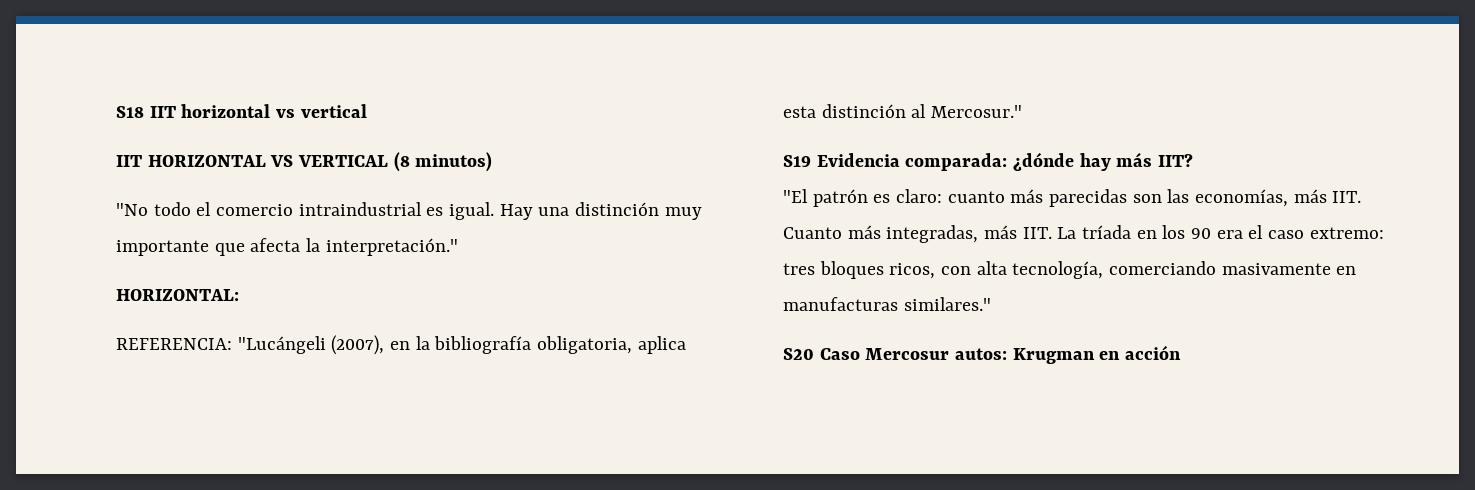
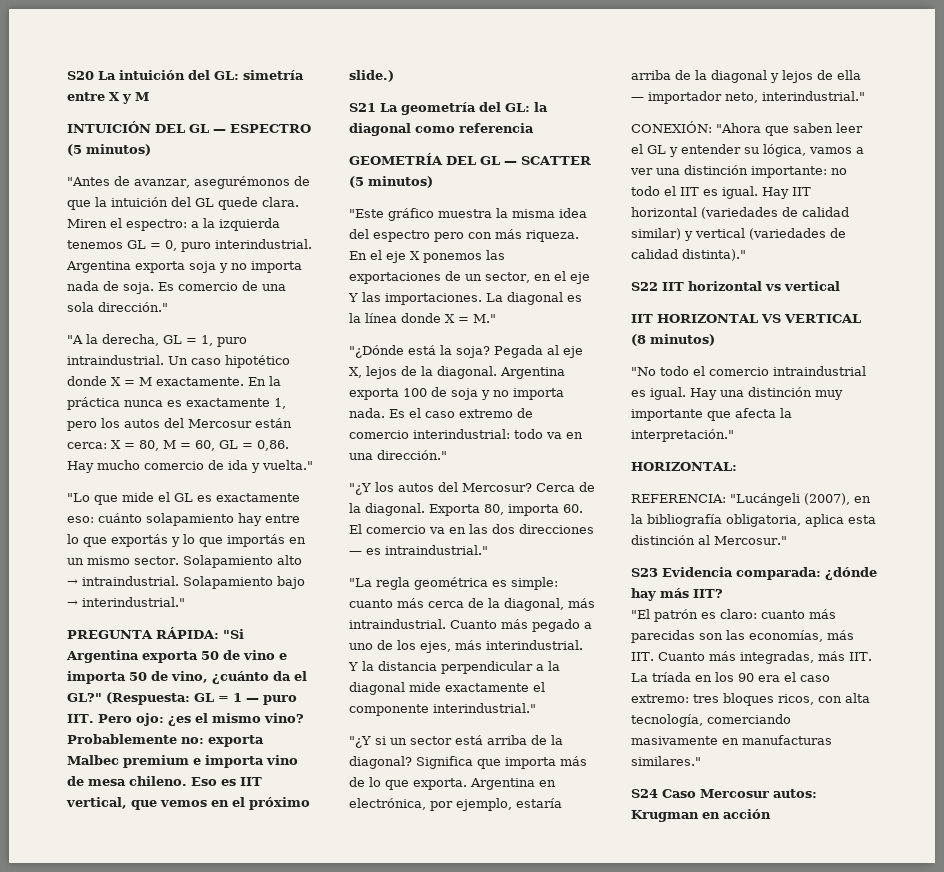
[116,106,144,118] S18 -> [67,70,304,80] [67,92,149,104] [67,121,311,133] [67,144,151,156] [67,176,310,189] [67,197,299,210] [67,218,280,231] [67,239,312,252] [66,261,302,273] [67,281,286,294] [67,302,168,312] [67,334,247,347] [67,355,290,368] [67,376,281,386] [67,397,286,410] [67,418,292,431] [67,440,289,451] [67,460,313,473] [67,492,300,505] [67,513,300,526] [67,534,306,547] [67,555,302,568] [67,576,305,589] [67,597,185,607] [67,627,244,639] [66,650,287,663] [67,671,307,684] [67,692,297,705] [67,713,304,726] [67,734,264,747] [67,755,298,768] [67,776,262,786] [66,797,310,810] [349,70,394,82] [349,102,548,115] [349,123,534,136] [349,153,591,165] [349,176,433,188] [349,208,587,221] [349,229,579,242] [349,250,505,263] [349,271,590,284] [348,292,582,305] [349,313,496,323] [349,345,583,358] [349,366,565,379] [349,387,564,400] [349,408,533,418] [349,429,583,439] [349,450,447,460] [349,482,595,495] [349,503,583,516] [349,524,594,534] [349,545,488,555] [349,577,558,590] [349,598,595,611] [349,619,592,632] [349,640,583,653] [348,661,560,674] [349,682,545,695] [349,703,536,716] [349,735,563,748] [349,756,587,769] [349,777,556,790] [349,798,562,811] [631,70,861,83] [631,91,865,104] [631,121,863,136] [631,144,864,157] [630,165,847,178] [631,186,811,199] [631,207,849,219] [631,228,846,241] [631,249,746,261] [631,282,658,291] S20 La intuición del GL: simetría entre X y M // INTUICIÓN DEL GL — ESPECTRO (5 minutos) // "Antes de avanzar, asegurémonos de que la intuición del GL quede clara. Miren el espectro: a la izquierda tenemos GL = 0, puro interindustrial. Argentina exporta soja y no importa nada de soja. Es comercio de una sola dirección." // "A la derecha, GL = 1, puro intraindustrial. Un caso hipotético donde X = M exactamente. En la práctica nunca es exactamente 1, pero los autos del Mercosur están cerca: X = 80, M = 60, GL = 0,86. Hay mucho comercio de ida y vuelta." // "Lo que mide el GL es exactamente eso: cuánto solapamiento hay entre lo que exportás y lo que importás en un mismo sector. Solapamiento alto → intraindustrial. Solapamiento bajo → interindustrial." // PREGUNTA RÁPIDA: "Si Argentina exporta 50 de vino e importa 50 de vino, ¿cuánto da el GL?" (Respuesta: GL = 1 — puro IIT. Pero ojo: ¿es el mismo vino? Probablemente no: exporta Malbec premium e importa vino de mesa chileno. Eso es IIT vertical, que vemos en el próximo slide.) // S21 La geometría del GL: la diagonal como referencia // GEOMETRÍA DEL GL — SCATTER (5 minutos) // "Este gráfico muestra la misma idea del espectro pero con más riqueza. En el eje X ponemos las exportaciones de un sector, en el eje Y las importaciones. La diagonal es la línea donde X = M." // "¿Dónde está la soja? Pegada al eje X, lejos de la diagonal. Argentina exporta 100 de soja y no importa nada. Es el caso extremo de comercio interindustrial: todo va en una dirección." // "¿Y los autos del Mercosur? Cerca de la diagonal. Exporta 80, importa 60. El comercio va en las dos direcciones — es intraindustrial." // "La regla geométrica es simple: cuanto más cerca de la diagonal, más intraindustrial. Cuanto más pegado a uno de los ejes, más interindustrial. Y la distancia perpendicular a la diagonal mide exactamente el componente interindustrial." // "¿Y si un sector está arriba de la diagonal? Significa que importa más de lo que exporta. Argentina en electrónica, por ejemplo, estaría arriba de la diagonal y lejos de ella — importador neto, interindustrial." // CONEXIÓN: "Ahora que saben leer el GL y entender su lógica, vamos a ver una distinción importante: no todo el IIT es igual. Hay IIT horizontal (variedades de calidad similar) y vertical (variedades de calidad distinta)." // S22
[783,155,811,167] S19 -> [631,568,658,577] S23
[783,348,814,360] S20 -> [631,789,658,798] S24

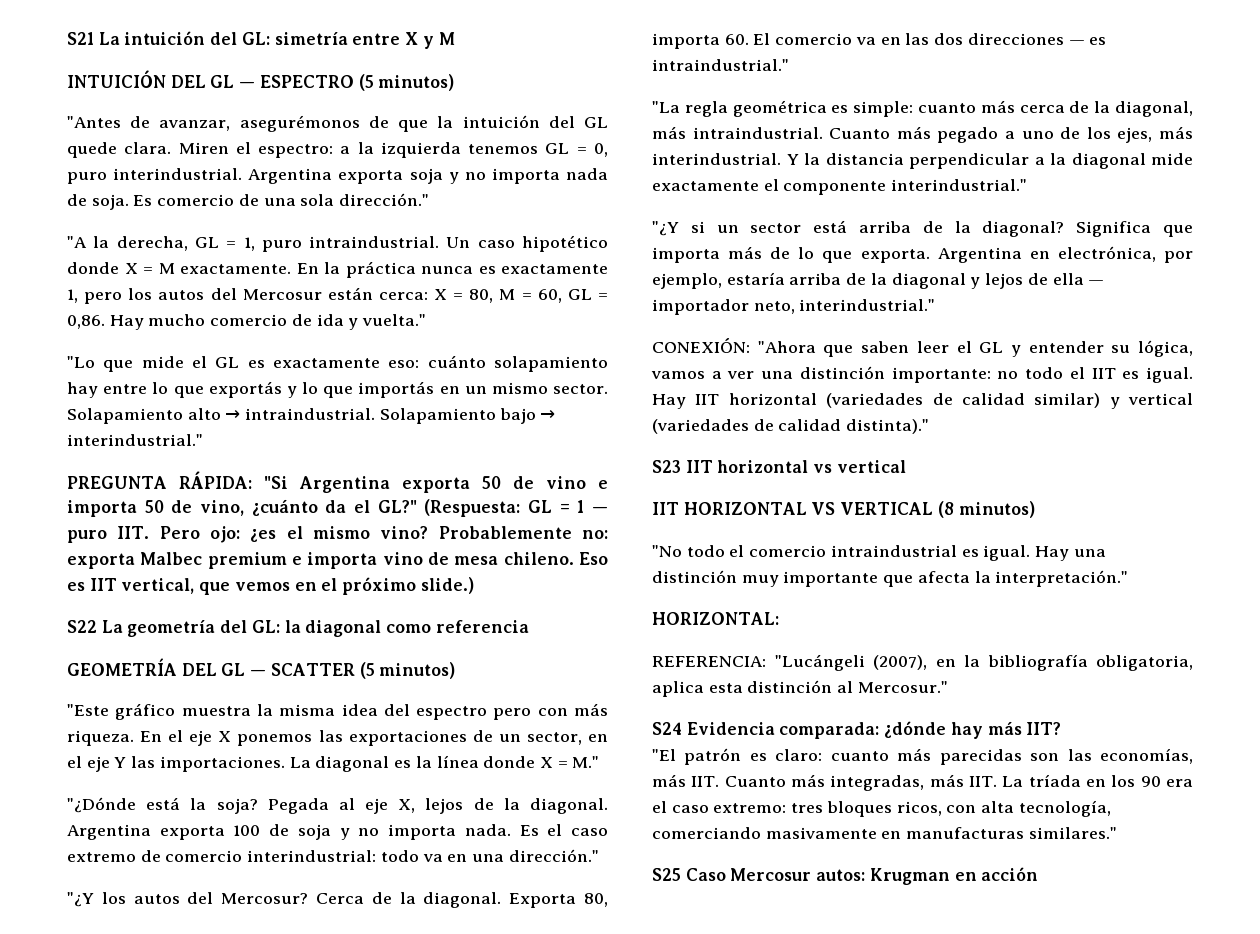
[67,71,94,80] S20 -> [67,32,94,45] S21
[349,103,376,112] S21 -> [67,620,97,633] S22
[631,282,658,291] S22 -> [652,460,681,473] S23
[631,568,658,577] S23 -> [652,722,682,735] S24
[631,789,658,798] S24 -> [652,868,681,881] S25

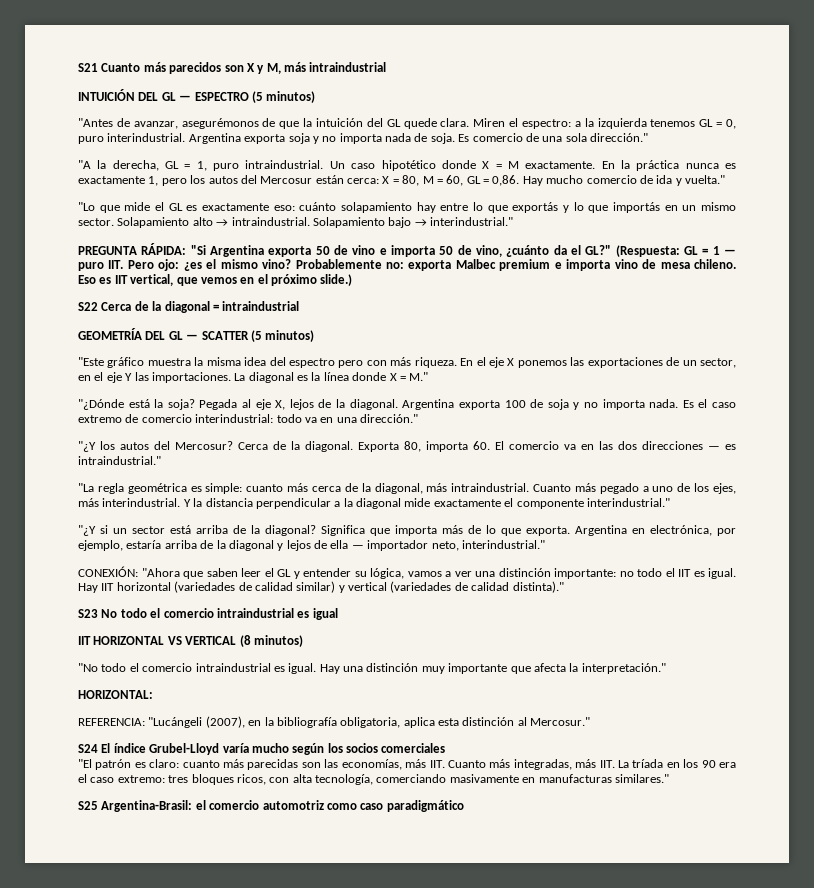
[98,31,455,49] La intuición del GL: simetría entre X y M -> [101,62,387,74] Cuanto más parecidos son X y M, más intraindustrial
[101,620,529,637] La geometría del GL: la diagonal como referencia -> [101,301,300,313] Cerca de la diagonal = intraindustrial
[685,460,906,473] IIT horizontal vs vertical -> [101,608,338,620] No todo el comercio intraindustrial es igual
[686,721,1062,739] Evidencia comparada: ¿dónde hay más IIT? -> [101,743,446,755] El índice Grubel-Lloyd varía mucho según los socios comerciales
[685,867,1039,885] Caso Mercosur autos: Krugman en acción -> [101,800,464,812] Argentina-Brasil: el comercio automotriz como caso paradigmático

